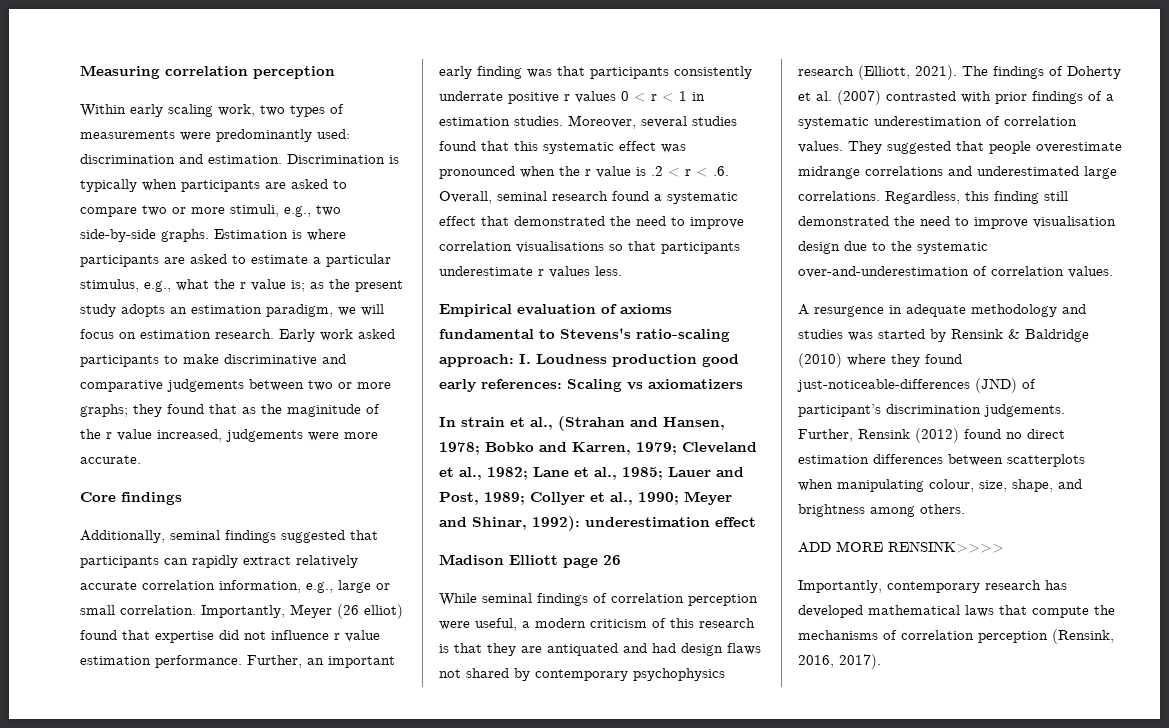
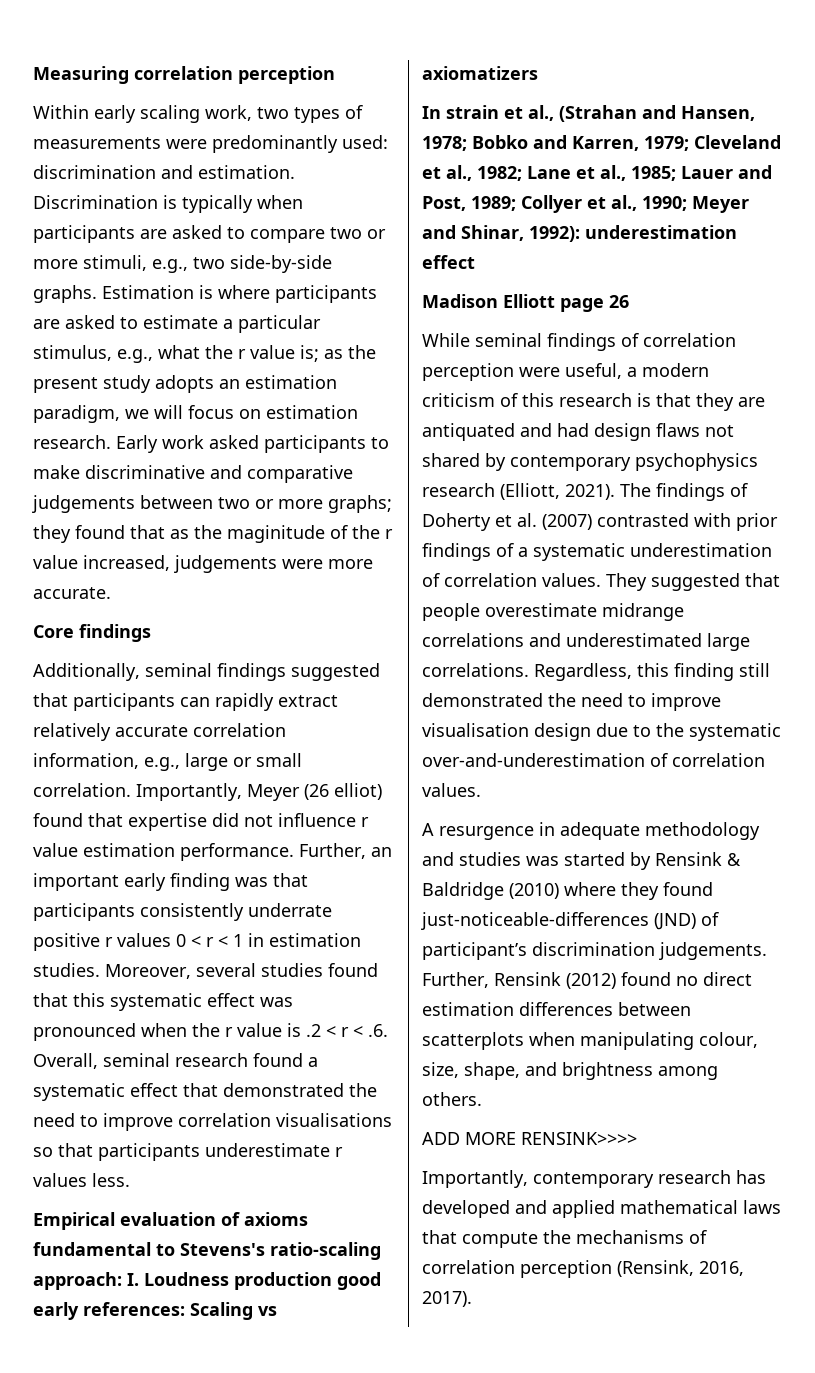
(863, 611) none -> [515,1200,615,1218] and applied

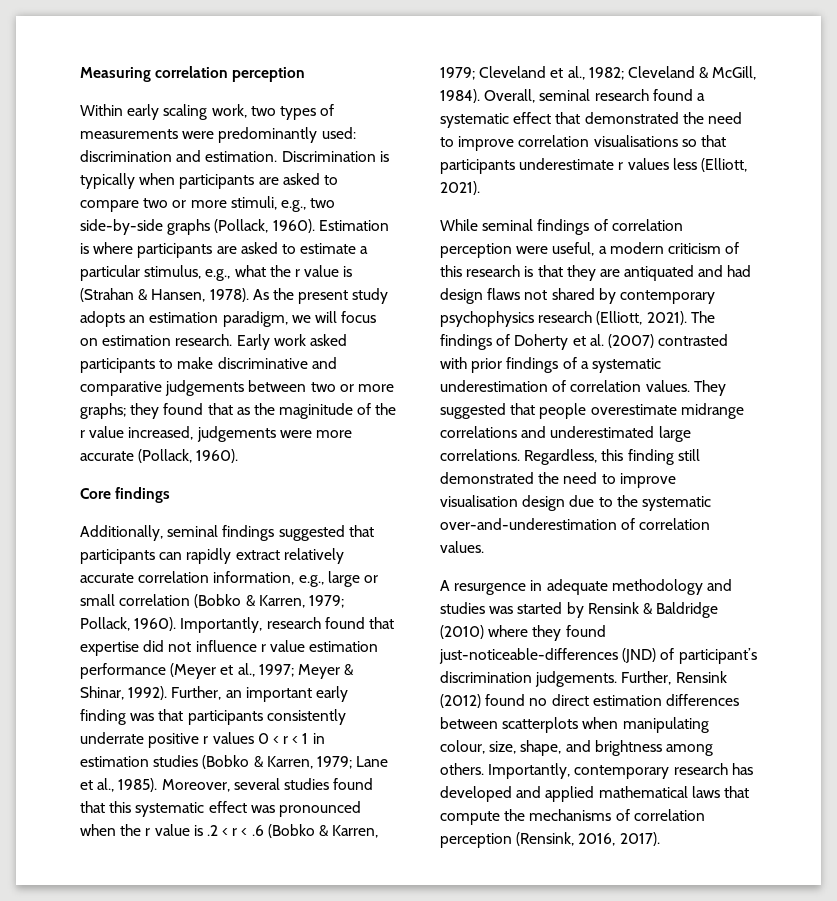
[33,285,97,303] graphs. -> [167,219,315,235] graphs (Pollack, 1960).
[300,345,343,362] is; as -> [343,266,353,277] [80,288,269,302] is (Strahan & Hansen, 1978). As
[33,587,111,599] accurate. -> [80,449,239,463] accurate (Pollack, 1960).
[33,783,382,801] correlation. Importantly, Meyer (26 elliot) -> [119,594,344,608] [80,617,321,633] correlation (Bobko & Karren, 1979; Pollack, 1960). Importantly, research
[180,843,294,861] performance. -> [80,663,355,679] [80,686,168,700] performance (Meyer et al., 1997; Meyer & Shinar, 1992).
[33,963,100,977] studies. -> [153,755,389,769] [80,778,158,792] studies (Bobko & Karren, 1979; Lane et al., 1985).
[368,1024,388,1037] .6. -> [251,824,379,838] [440,66,757,80] [440,89,480,103] .6 (Bobko & Karren, 1979; Cleveland et al., 1982; Cleveland & McGill, 1984).
[92,1173,130,1187] [33,1212,308,1230] [33,1242,381,1260] [33,1272,381,1290] [33,1302,277,1320] [422,66,538,80] [422,105,755,122] [422,135,781,151] [422,165,772,181] [422,195,749,213] [422,225,737,242] [422,255,475,269] [422,294,629,312] less. // Empirical evaluation of axioms fundamental to Stevens's ratio-scaling approach: I. Loudness production good early references: Scaling vs axiomatizers // In strain et al., (Strahan and Hansen, 1978; Bobko and Karren, 1979; Cleveland et al., 1982; Lane et al., 1985; Lauer and Post, 1989; Collyer et al., 1990; Meyer and Shinar, 1992): underestimation effect // Madison Elliott page 26 -> [672,158,747,172] [440,181,480,195] less (Elliott, 2021).
[422,1132,637,1145] // ADD MORE RENSINK>>>> // -> (484, 769) none

